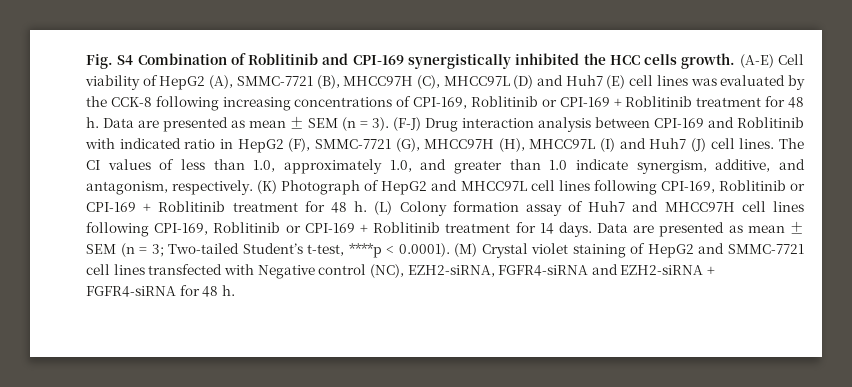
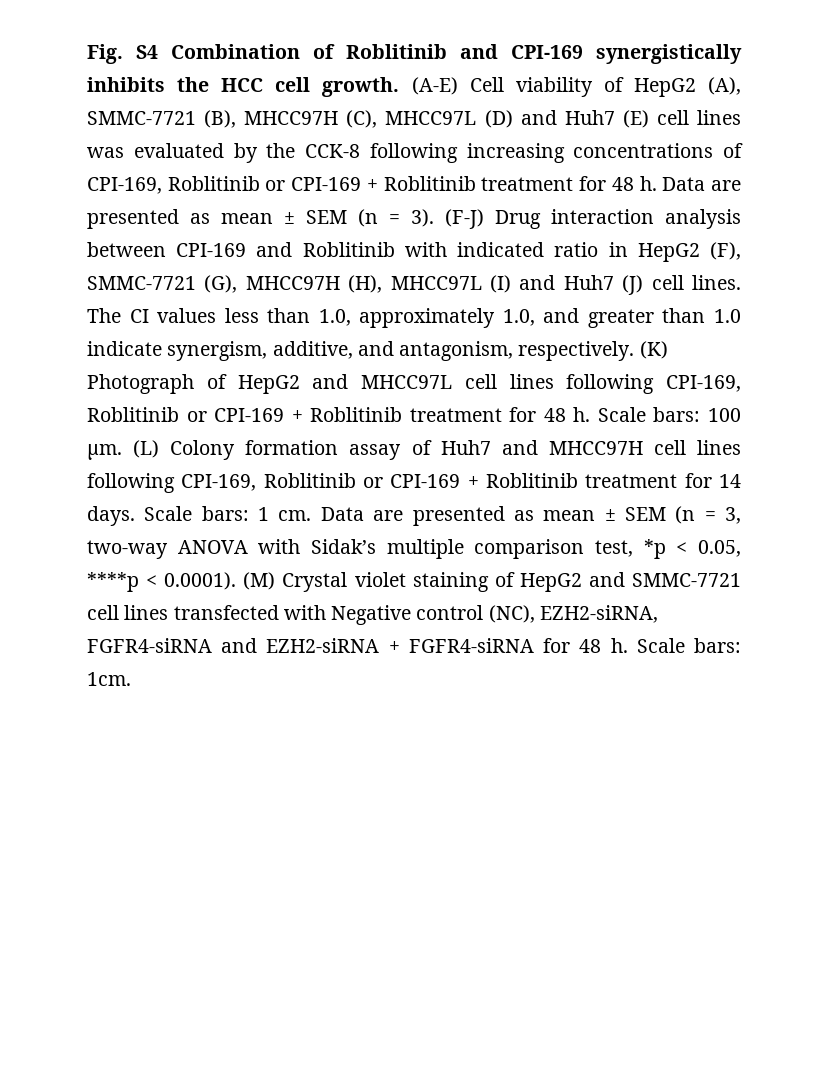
[515,53,580,65] inhibited -> [87,77,165,92] inhibits
[644,54,678,65] cells -> [275,77,311,92] cell
[159,159,175,170] of -> (217, 315) none
(368, 206) none -> [597,407,741,422] [87,444,122,460] Scale bars: 100 μm.
[597,221,804,237] [86,243,345,257] Data are presented as mean ± SEM (n = 3; Two-tailed Student’s t-test, -> [144,506,742,526] [87,539,741,559] Scale bars: 1 cm. Data are presented as mean ± SEM (n = 3, two-way ANOVA with Sidak’s multiple comparison test, *p < 0.05,
(235, 290) none -> [636,638,741,653] [87,672,131,686] Scale bars: 1cm.

